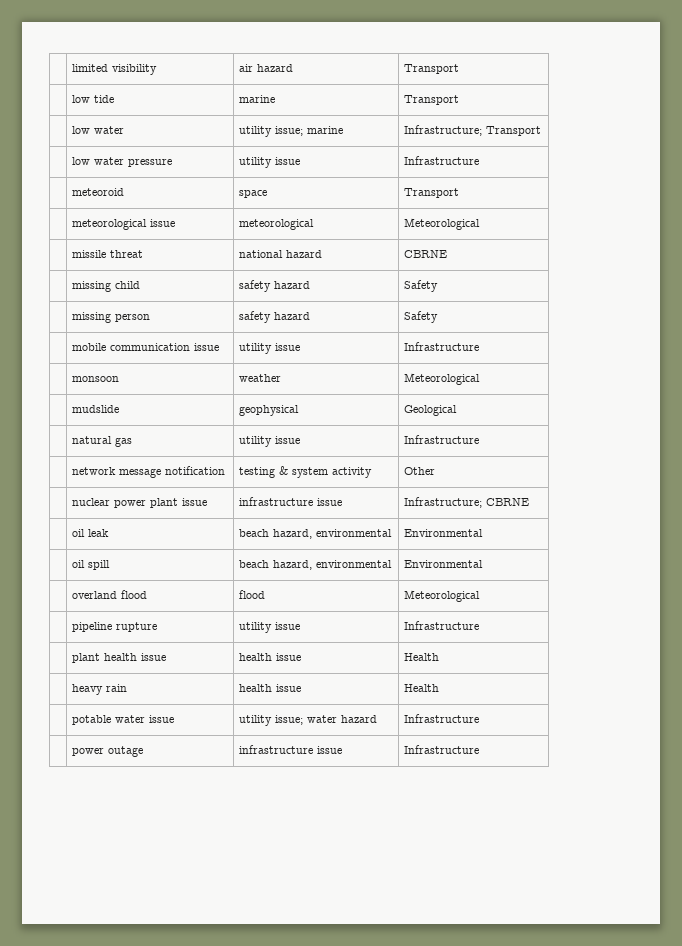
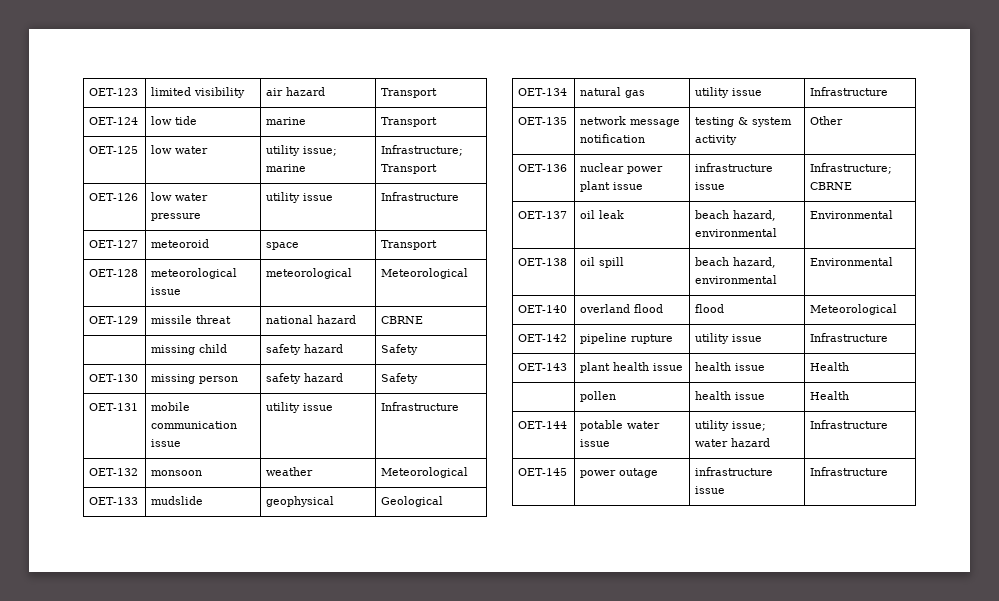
(72, 68) none -> [89,88,139,96] OET-123
(460, 69) none -> [89,117,139,125] OET-124
(460, 100) none -> [89,146,139,154] OET-125
(542, 131) none -> [89,193,139,201] OET-126
(480, 160) none -> [89,240,139,248] OET-127
(460, 193) none -> [89,269,139,277] OET-128
(481, 224) none -> [89,316,139,324] OET-129
(439, 286) none -> [89,374,139,382] OET-130
(439, 317) none -> [89,403,139,411] OET-131
(480, 346) none -> [89,468,139,476] OET-132
(481, 379) none -> [89,497,139,505] OET-133
(458, 410) none -> [518,88,568,96] OET-134
(480, 439) none -> [518,117,568,125] OET-135
(436, 471) none -> [518,164,568,172] OET-136
(530, 502) none -> [518,211,568,219] OET-137
(484, 533) none -> [518,258,568,266] OET-138
(484, 564) none -> [518,305,568,313] OET-140
(481, 596) none -> [518,334,568,342] OET-142
(480, 625) none -> [518,363,568,371] OET-143
[72,684,128,695] [239,684,302,692] [404,684,440,692] heavy rain | health issue | Health // -> [580,391,617,402] [695,391,766,400] [810,391,850,400] [518,421,568,429] pollen | health issue | Health // OET-144
(480, 718) none -> [518,468,568,476] OET-145

